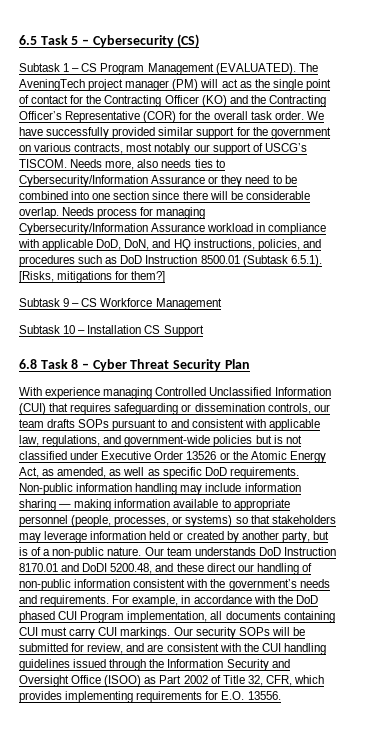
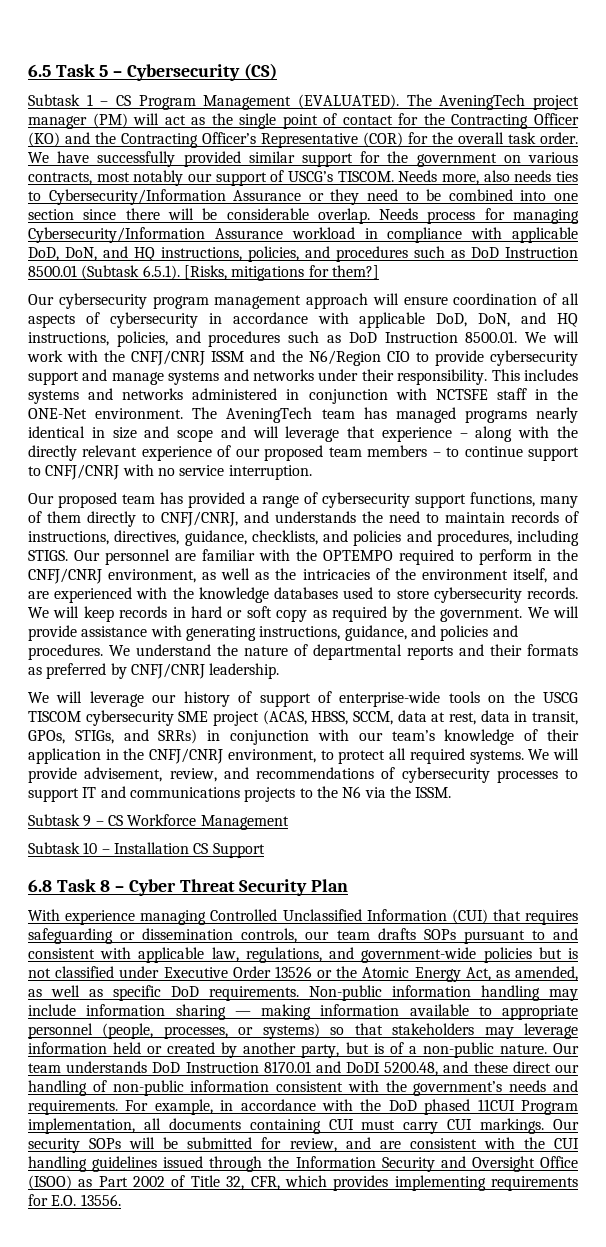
(166, 277) none -> [28,293,579,309] [28,312,578,328] [28,331,579,347] [27,350,578,366] [28,369,578,385] [28,388,579,404] [28,407,578,423] [28,426,578,442] [28,445,579,461] [28,464,312,480] [28,492,579,508] [28,511,579,527] [28,530,579,546] [28,549,578,565] [28,568,578,584] [28,587,578,603] [28,606,579,622] [28,625,518,641] [28,644,578,660] [28,663,280,679] [28,691,579,707] [28,710,579,726] [28,729,579,745] [28,748,580,764] [28,767,578,783] [28,786,452,802] // Our cybersecurity program management approach will ensure coordination of all aspects of cybersecurity in accordance with applicable DoD, DoN, and HQ instructions, policies, and procedures such as DoD Instruction 8500.01. We will work with the CNFJ/CNRJ ISSM and the N6/Region CIO to provide cybersecurity support and manage systems and networks under their responsibility. This includes systems and networks administered in conjunction with NCTSFE staff in the ONE-Net environment. The AveningTech team has managed programs nearly identical in size and scope and will leverage that experience – along with the directly relevant experience of our proposed team members – to continue support to CNFJ/CNRJ with no service interruption. // Our proposed team has provided a range of cybersecurity support functions, many of them directly to CNFJ/CNRJ, and understands the need to maintain records of instructions, directives, guidance, checklists, and policies and procedures, including STIGS. Our personnel are familiar with the OPTEMPO required to perform in the CNFJ/CNRJ environment, as well as the intricacies of the environment itself, and are experienced with the knowledge databases used to store cybersecurity records. We will keep records in hard or soft copy as required by the government. We will provide assistance with generating instructions, guidance, and policies and procedures. We understand the nature of departmental reports and their formats as preferred by CNFJ/CNRJ leadership. // We will leverage our history of support of enterprise-wide tools on the USCG TISCOM cybersecurity SME project (ACAS, HBSS, SCCM, data at rest, data in transit, GPOs, STIGs, and SRRs) in conjunction with our team’s knowledge of their application in the CNFJ/CNRJ environment, to protect all required systems. We will provide advisement, review, and recommendations of cybersecurity processes to support IT and communications projects to the N6 via the ISSM.
[58,611,78,620] CUI -> [477,1099,515,1111] 11CUI

